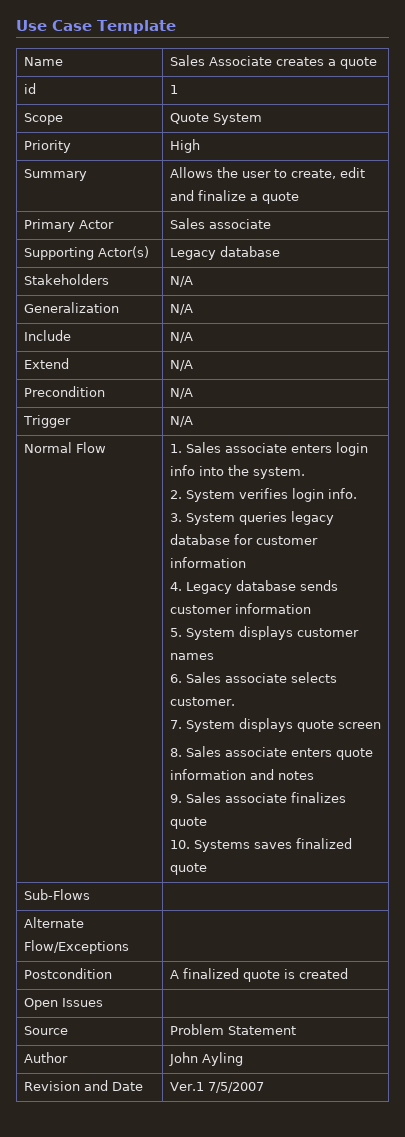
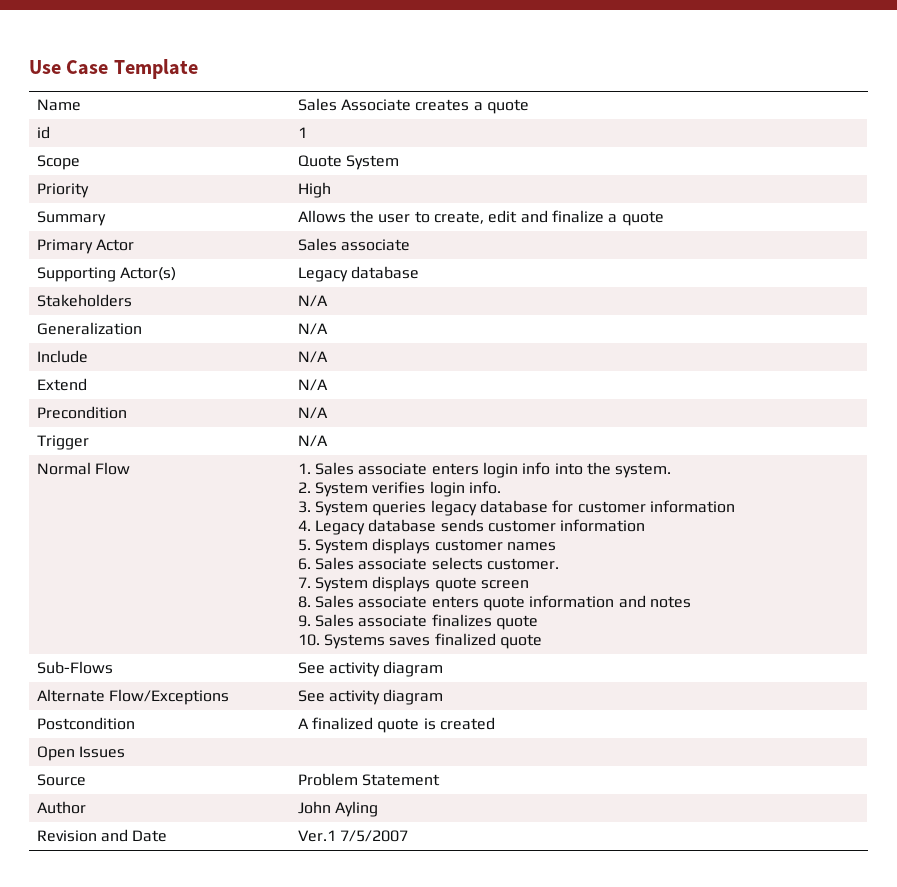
(90, 894) none -> [297,661,444,677] See activity diagram
(129, 947) none -> [297,689,444,705] See activity diagram

